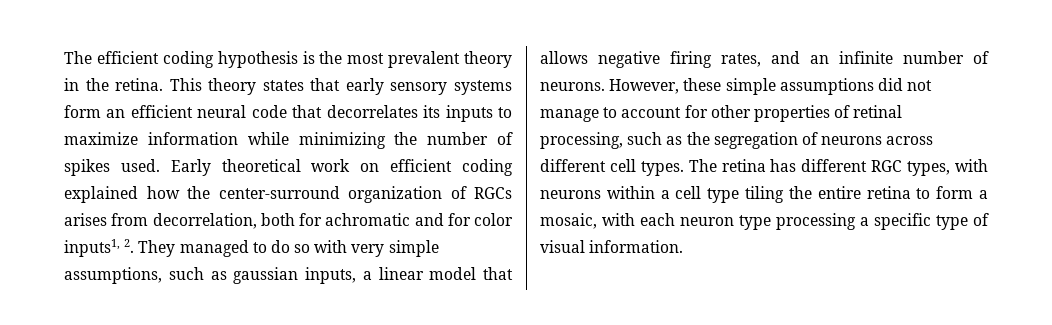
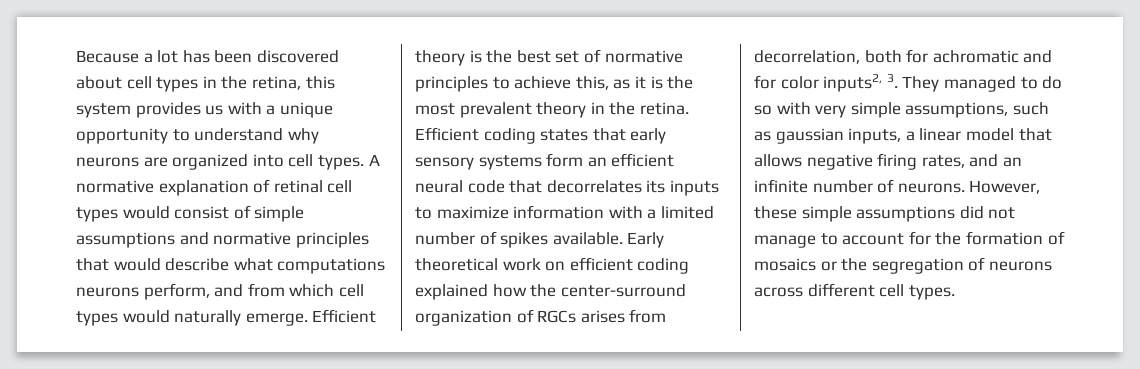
[64,51,298,68] The efficient coding hypothesis -> [76,50,339,63] [76,76,335,92] [76,102,333,118] [76,128,319,144] [76,154,380,170] [76,179,353,196] [76,205,305,222] [76,232,369,248] [76,258,386,274] [76,283,364,300] [76,309,377,326] [415,49,683,66] [415,76,646,92] Because a lot has been discovered about cell types in the retina, this system provides us with a unique opportunity to understand why neurons are organized into cell types. A normative explanation of retinal cell types would consist of simple assumptions and normative principles that would describe what computations neurons perform, and from which cell types would naturally emerge. Efficient theory is the best set of normative principles to achieve this, as it
[169,78,257,95] This theory -> [415,127,536,144] Efficient coding
[247,132,418,149] while minimizing the -> [608,206,714,219] with a limited
[120,159,160,172] used. -> [552,232,623,245] available.
[64,239,135,257] inputs1, 2. -> [823,74,898,92] inputs2, 3.
[710,105,903,122] [540,132,683,149] other properties of retinal processing, such as -> [935,231,1065,245] [754,258,837,271] the formation of mosaics or
[688,159,989,176] [540,186,988,203] [540,213,989,230] [540,240,684,253] The retina has different RGC types, with neurons within a cell type tiling the entire retina to form a mosaic, with each neuron type processing a specific type of visual information. -> (955, 292) none

